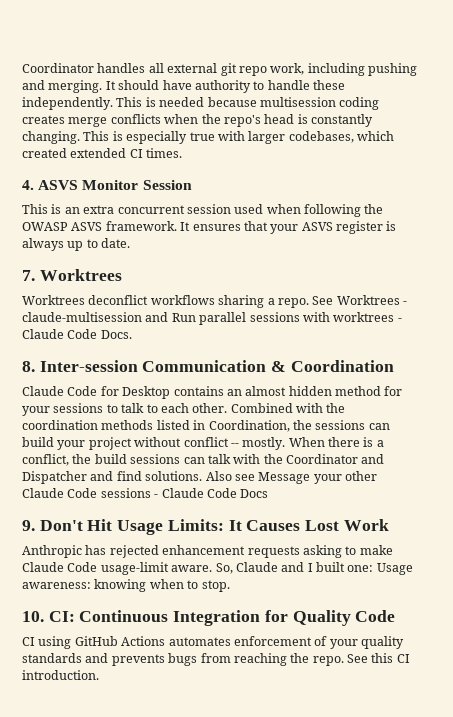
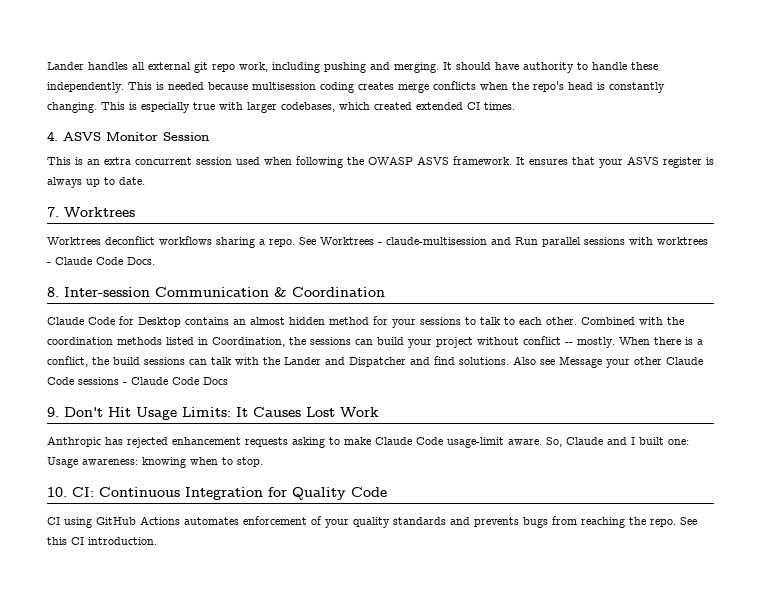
[22,63,94,73] Coordinator -> [47,62,84,70] Lander
[286,454,358,464] Coordinator -> [284,357,321,365] Lander

